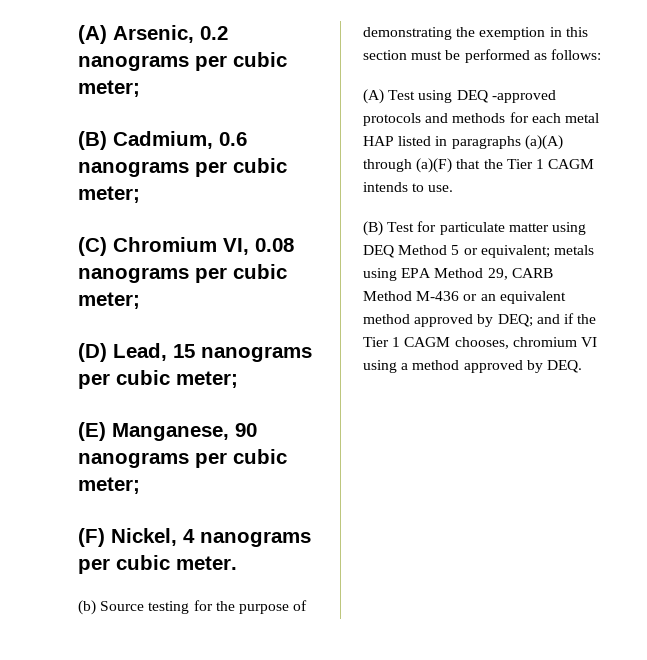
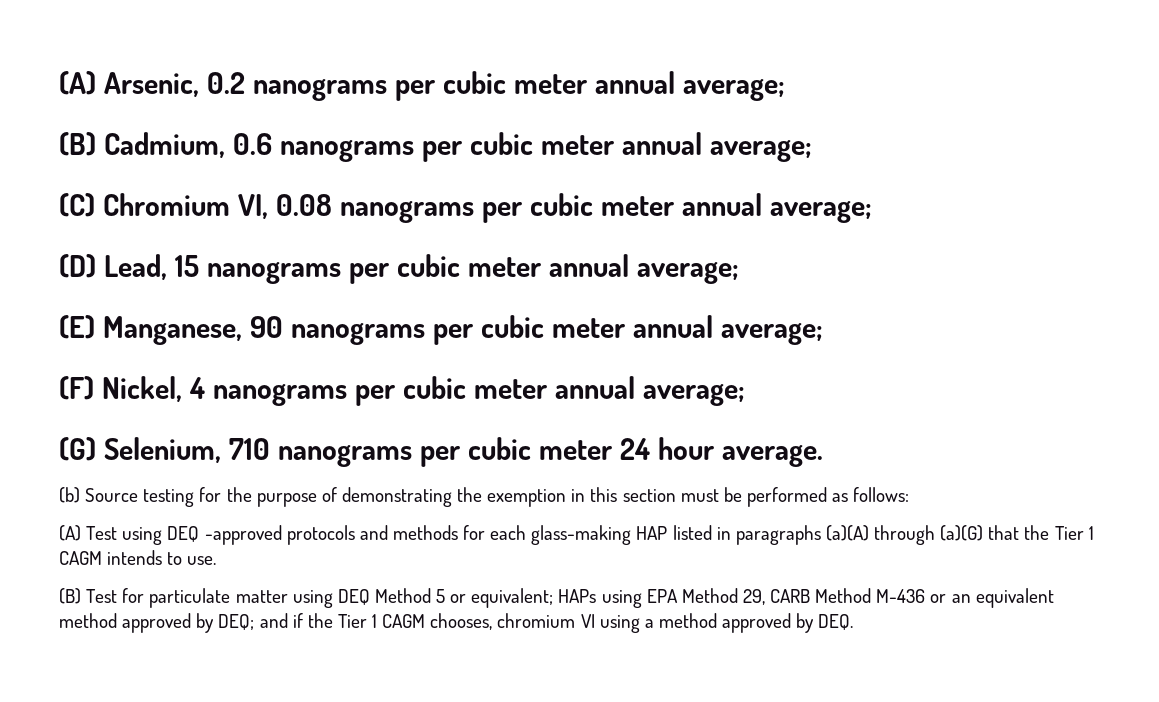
[78,80,140,97] meter; -> [513,71,785,101] meter annual average;
[78,186,140,203] meter; -> [540,132,812,162] meter annual average;
[78,292,140,309] meter; -> [600,193,872,223] meter annual average;
[176,371,238,388] meter; -> [467,254,739,284] meter annual average;
[78,477,140,494] meter; -> [551,315,823,345] meter annual average;
[176,556,237,570] meter. -> [473,376,745,406] [59,437,823,467] meter annual average; // (G) Selenium, 710 nanograms per cubic meter 24 hour average.
[564,113,599,123] metal -> [531,525,632,545] glass-making
[416,158,453,173] (a)(F) -> [940,525,984,541] (a)(G)
[553,245,594,255] metals -> [558,589,597,603] HAPs

